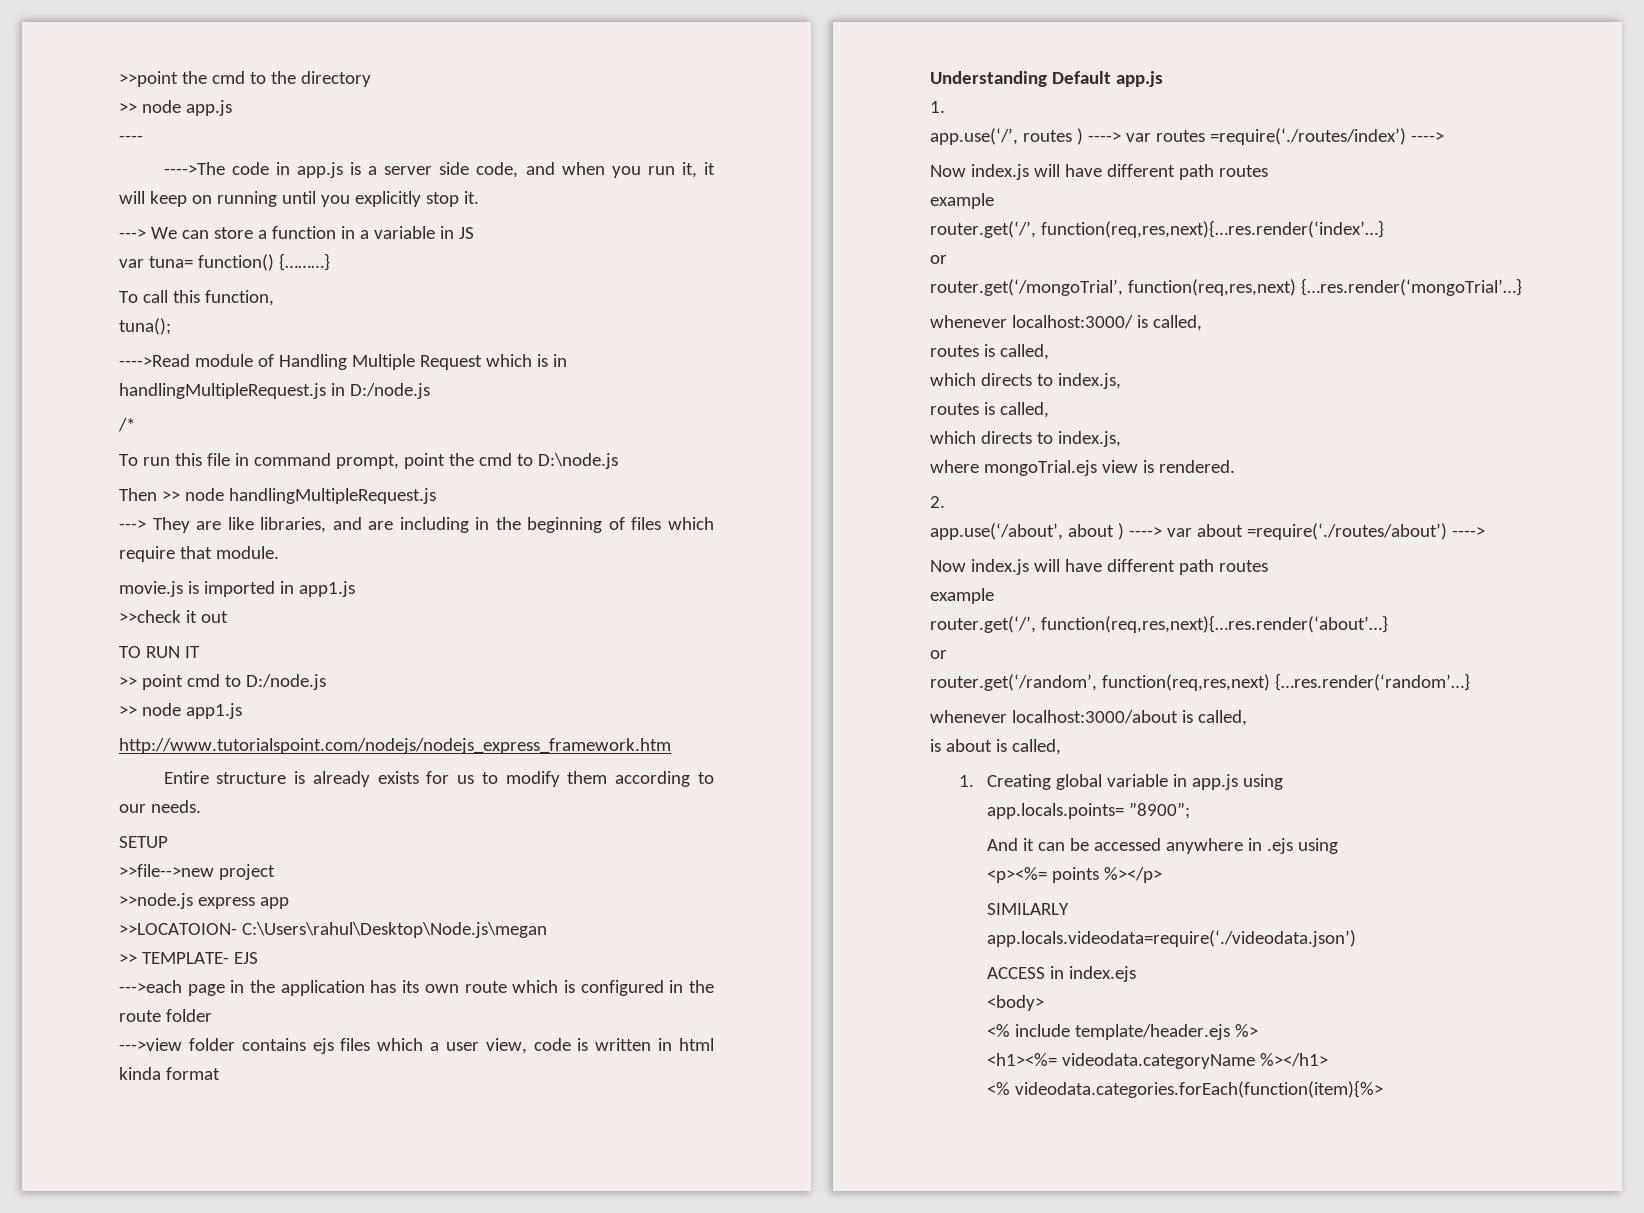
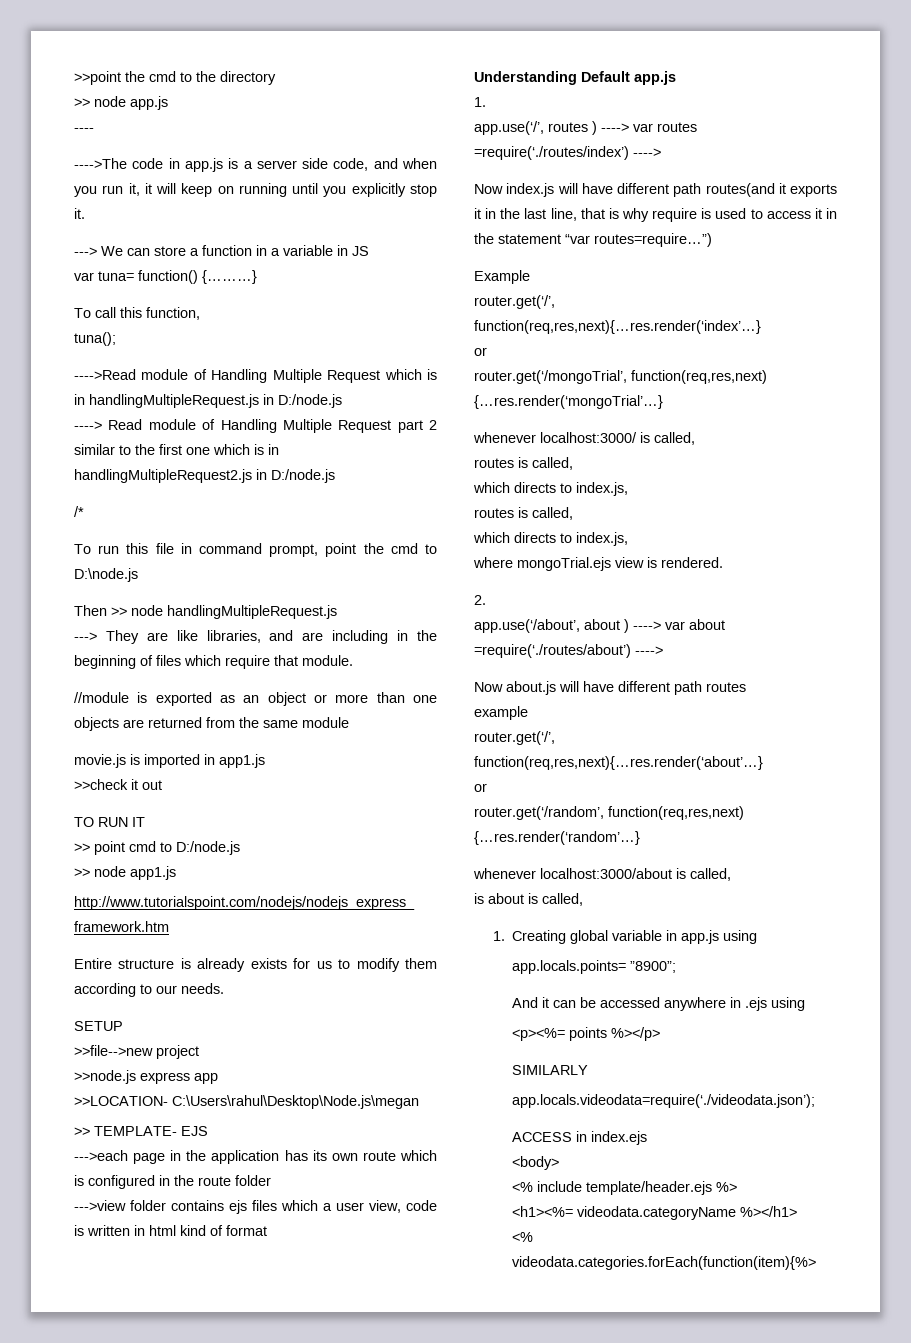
(430, 391) none -> [74,419,437,433] [74,444,279,455] [74,469,335,483] // ----> Read module of Handling Multiple Request part 2 similar to the first one which is in handlingMultipleRequest2.js in D:/node.js
(279, 552) none -> [74,692,437,706] [74,717,349,731] // //module is exported as an object or more than one objects are returned from the same module
[119,923,237,935] >>LOCATOION- -> [74,1096,168,1106] >>LOCATION-
[119,1067,161,1080] kinda -> [180,1225,223,1236] kind of
[1218,165,1268,177] [930,193,994,209] routes // example -> [705,183,837,197] [474,208,838,222] [474,233,712,247] [474,270,530,284] routes(and it exports it in the last line, that is why require is used to access it in the statement “var routes=require…”) // Example
[970,559,1029,575] index.js -> [506,681,556,695] about.js
[987,930,1357,947] app.locals.videodata=require(‘./videodata.json’) -> [511,1094,815,1108] app.locals.videodata=require(‘./videodata.json’);

